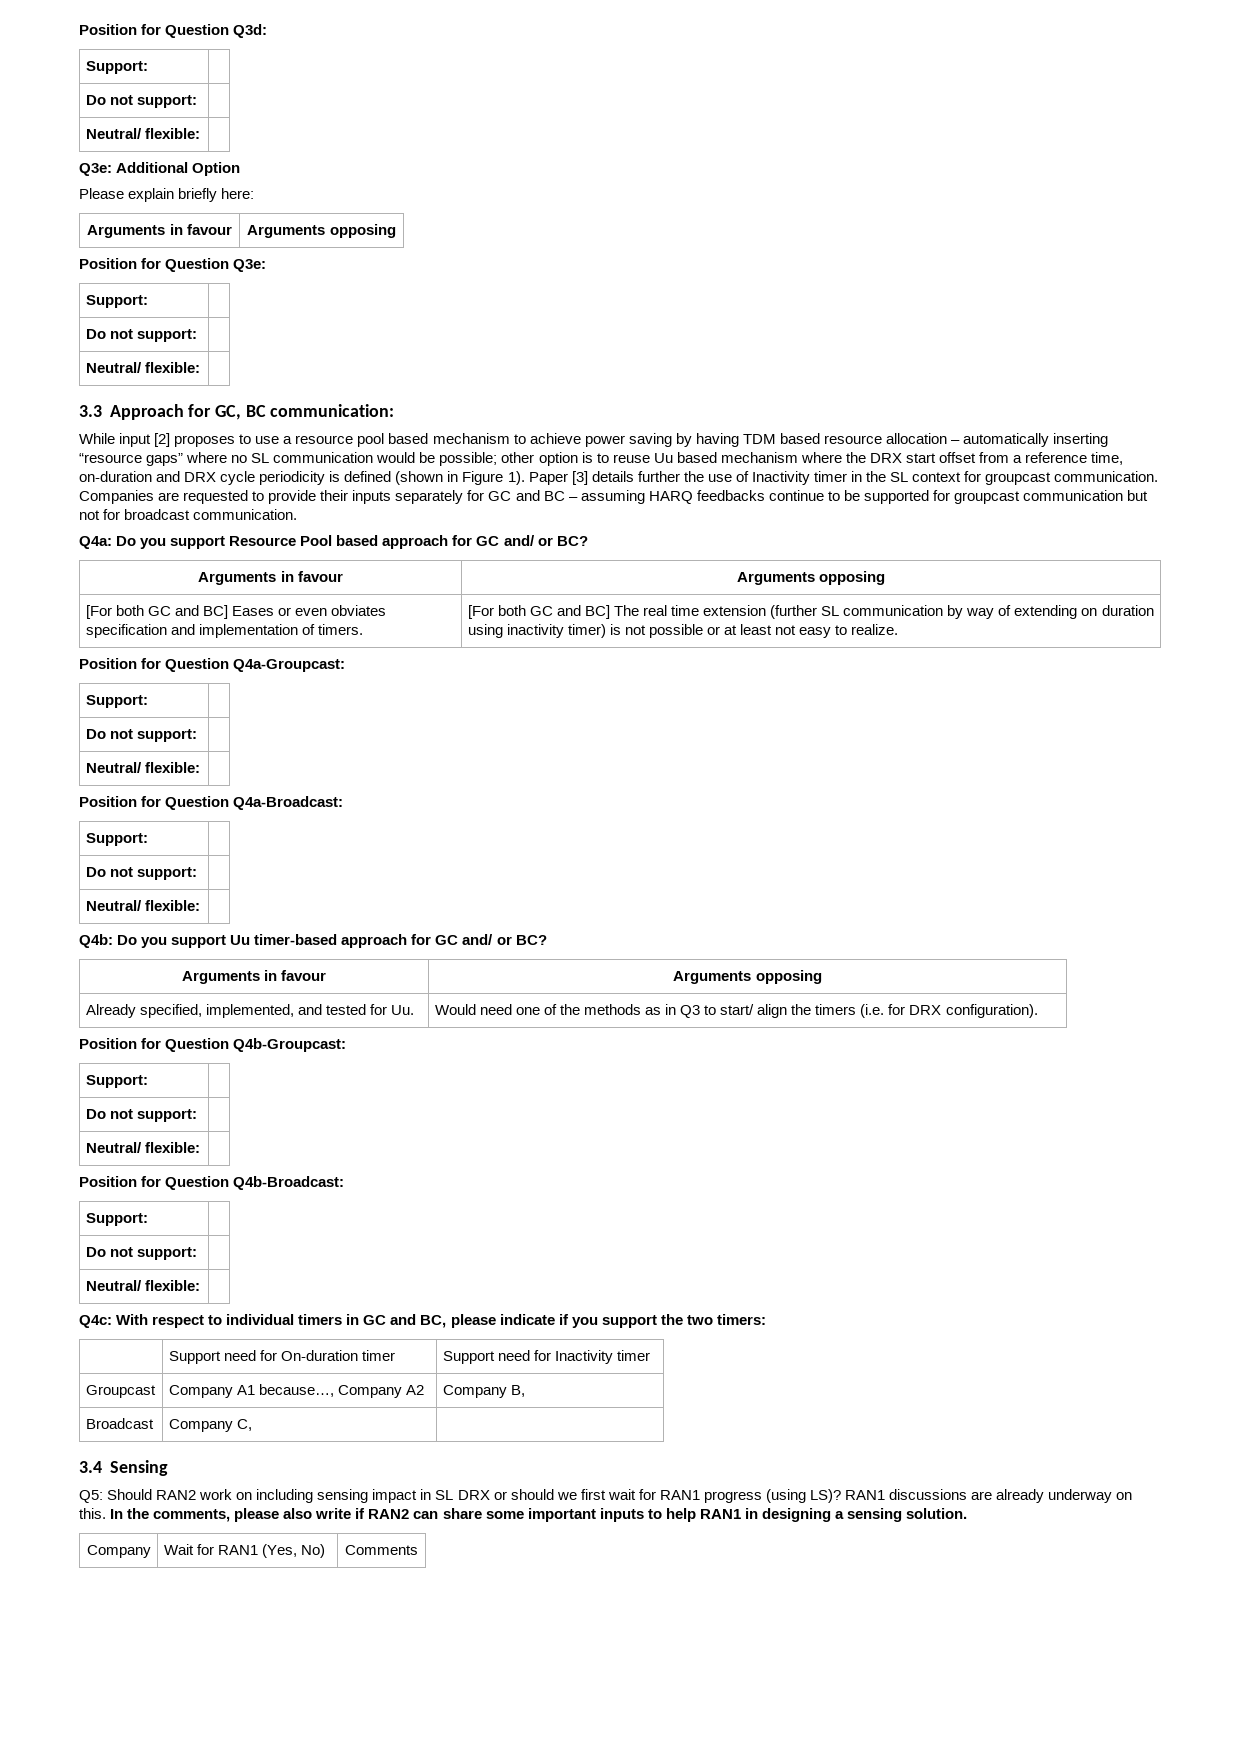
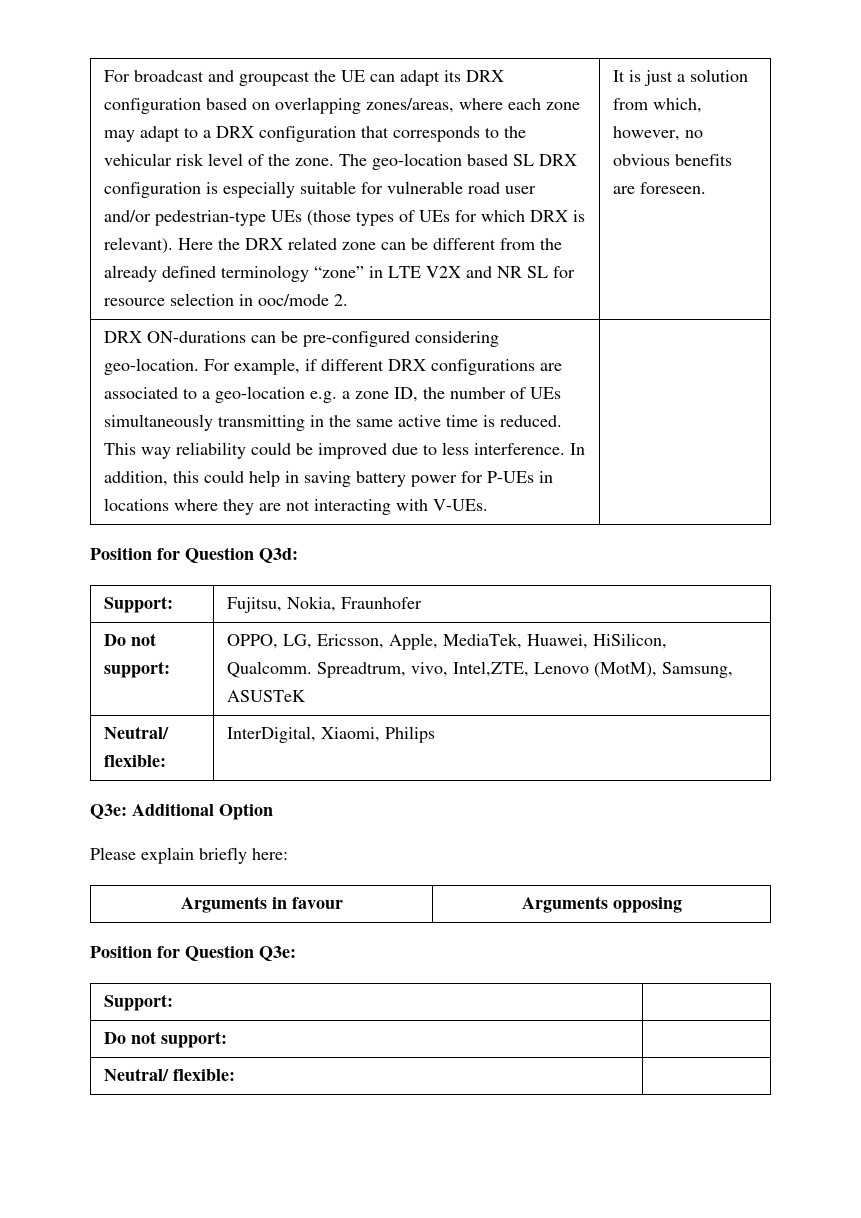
(79, 29) none -> [104,70,505,86] [104,97,581,114] [104,126,527,142] [104,153,578,170] [104,181,537,198] [104,210,586,226] [104,237,563,254] [104,265,576,282] [104,293,349,306] [613,69,749,86] [613,98,703,113] [613,126,704,141] [613,154,733,166] [613,182,707,194] [104,331,500,347] [104,358,563,375] [104,386,562,403] [104,414,563,431] [104,442,586,459] [104,470,554,487] [104,498,489,515] For broadcast and groupcast the UE can adapt its DRX configuration based on overlapping zones/areas, where each zone may adapt to a DRX configuration that corresponds to the vehicular risk level of the zone. The geo-location based SL DRX configuration is especially suitable for vulnerable road user and/or pedestrian-type UEs (those types of UEs for which DRX is relevant). Here the DRX related zone can be different from the already defined terminology “zone” in LTE V2X and NR SL for resource selection in ooc/mode 2. | It is just a solution from which, however, no obvious benefits are foreseen. // DRX ON-durations can be pre-configured considering geo-location. For example, if different DRX configurations are associated to a geo-location e.g. a zone ID, the number of UEs simultaneously transmitting in the same active time is reduced. This way reliability could be improved due to less interference. In addition, this could help in saving battery power for P-UEs in locations where they are not interacting with V-UEs. | //
[85,95,197,108] [85,128,200,139] // Do not support: | // Neutral/ flexible: | -> [227,596,423,613] [104,633,157,646] [104,661,171,678] [227,633,668,650] [227,661,734,678] [227,690,307,702] [104,726,170,739] [104,755,167,767] [227,726,436,743] Fujitsu, Nokia, Fraunhofer // Do not support: | OPPO, LG, Ericsson, Apple, MediaTek, Huawei, HiSilicon, Qualcomm. Spreadtrum, vivo, Intel,ZTE, Lenovo (MotM), Samsung, ASUSTeK // Neutral/ flexible: | InterDigital, Xiaomi, Philips
[79,404,395,420] [79,433,1109,447] [79,452,1124,466] [79,471,1159,485] [79,490,1149,504] [79,509,298,520] [79,535,588,549] [198,571,343,585] [736,571,886,585] [85,605,387,619] [85,624,363,638] [467,605,1154,619] [467,624,899,638] [79,658,346,672] [85,695,148,708] [85,729,197,742] [85,762,200,773] [79,796,344,810] [85,833,148,846] [85,867,197,880] [85,900,200,911] [79,934,547,948] [181,970,327,984] [673,970,822,984] [85,1004,414,1018] [434,1004,1038,1018] [79,1038,347,1052] [85,1075,148,1088] [85,1109,197,1122] [85,1142,200,1153] [79,1176,345,1190] [85,1213,148,1226] [85,1247,197,1260] [85,1280,200,1291] [79,1314,766,1328] [168,1350,395,1364] [442,1350,650,1364] [85,1385,156,1398] [168,1384,424,1398] [442,1385,525,1398] [85,1418,154,1429] [168,1419,252,1432] [79,1460,168,1476] [79,1489,1133,1503] [79,1508,968,1522] [86,1545,151,1558] [163,1544,325,1558] [345,1545,418,1555] // 3.3 Approach for GC, BC communication: // While input [2] proposes to use a resource pool based mechanism to achieve power saving by having TDM based resource allocation – automatically inserting “resource gaps” where no SL communication would be possible; other option is to reuse Uu based mechanism where the DRX start offset from a reference time, on-duration and DRX cycle periodicity is defined (shown in Figure 1). Paper [3] details further the use of Inactivity timer in the SL context for groupcast communication. Companies are requested to provide their inputs separately for GC and BC – assuming HARQ feedbacks continue to be supported for groupcast communication but not for broadcast communication. // Q4a: Do you support Resource Pool based approach for GC and/ or BC? // Arguments in favour | Arguments opposing // [For both GC and BC] Eases or even obviates specification and implementation of timers. | [For both GC and BC] The real time extension (further SL communication by way of extending on duration using inactivity timer) is not possible or at least not easy to realize. // Position for Question Q4a-Groupcast: // Support: | // Do not support: | // Neutral/ flexible: | // Position for Question Q4a-Broadcast: // Support: | // Do not support: | // Neutral/ flexible: | // Q4b: Do you support Uu timer-based approach for GC and/ or BC? // Arguments in favour | Arguments opposing // Already specified, implemented, and tested for Uu. | Would need one of the methods as in Q3 to start/ align the timers (i.e. for DRX configuration). // Position for Question Q4b-Groupcast: // Support: | // Do not support: | // Neutral/ flexible: | // Position for Question Q4b-Broadcast: // Support: | // Do not support: | // Neutral/ flexible: | // Q4c: With respect to individual timers in GC and BC, please indicate if you support the two timers: // | Support need for On-duration timer | Support need for Inactivity timer // Groupcast | Company A1 because…, Company A2 | Company B, // Broadcast | Company C, | // 3.4 Sensing // Q5: Should RAN2 work on including sensing impact in SL DRX or should we first wait for RAN1 progress (using LS)? RAN1 discussions are already underway on this. In the comments, please also write if RAN2 can share some important inputs to help RAN1 in designing a sensing solution. // Company | Wait for RAN1 (Yes, No) | Comments -> (236, 1075) none

